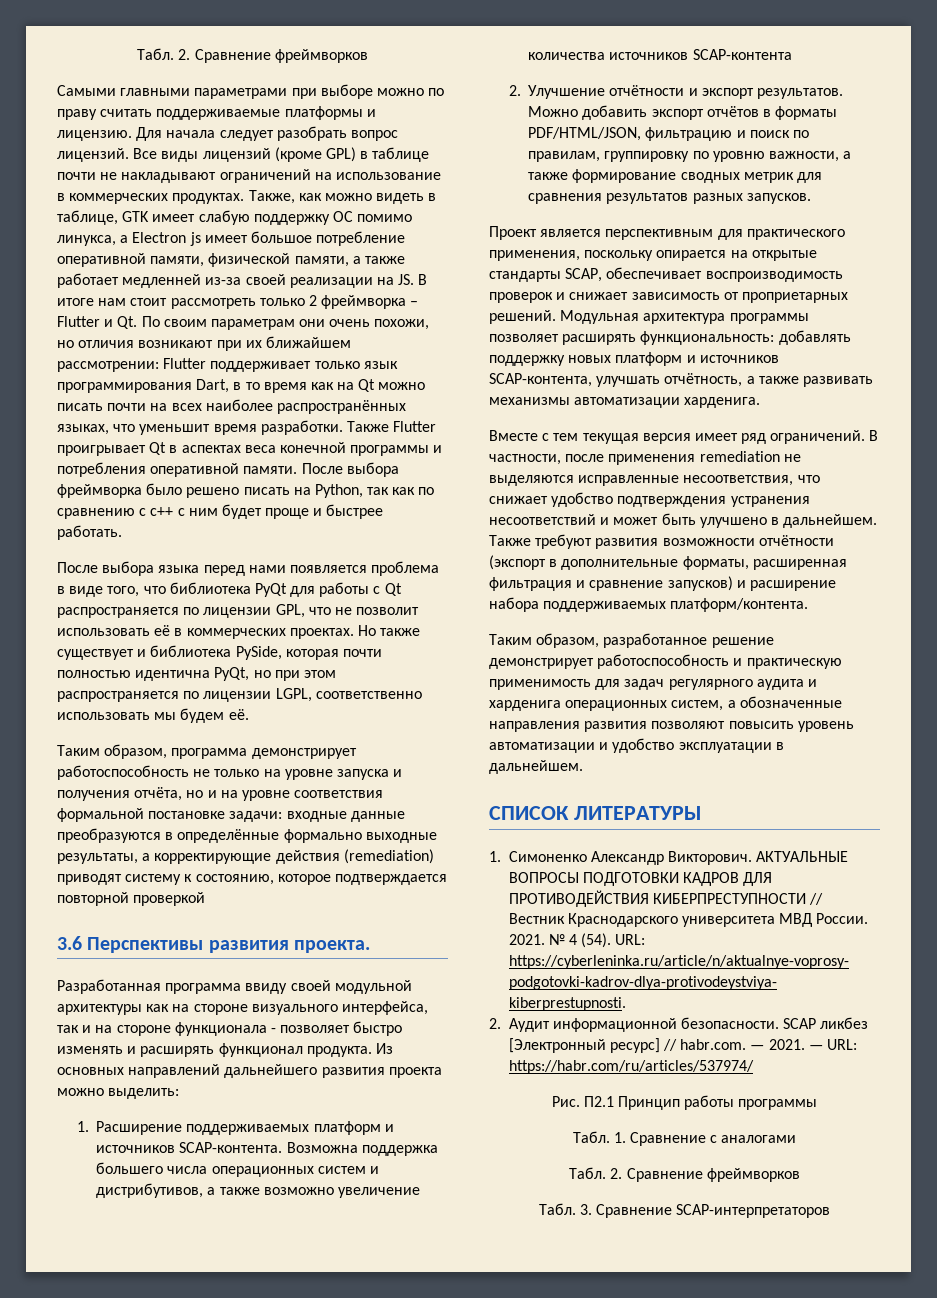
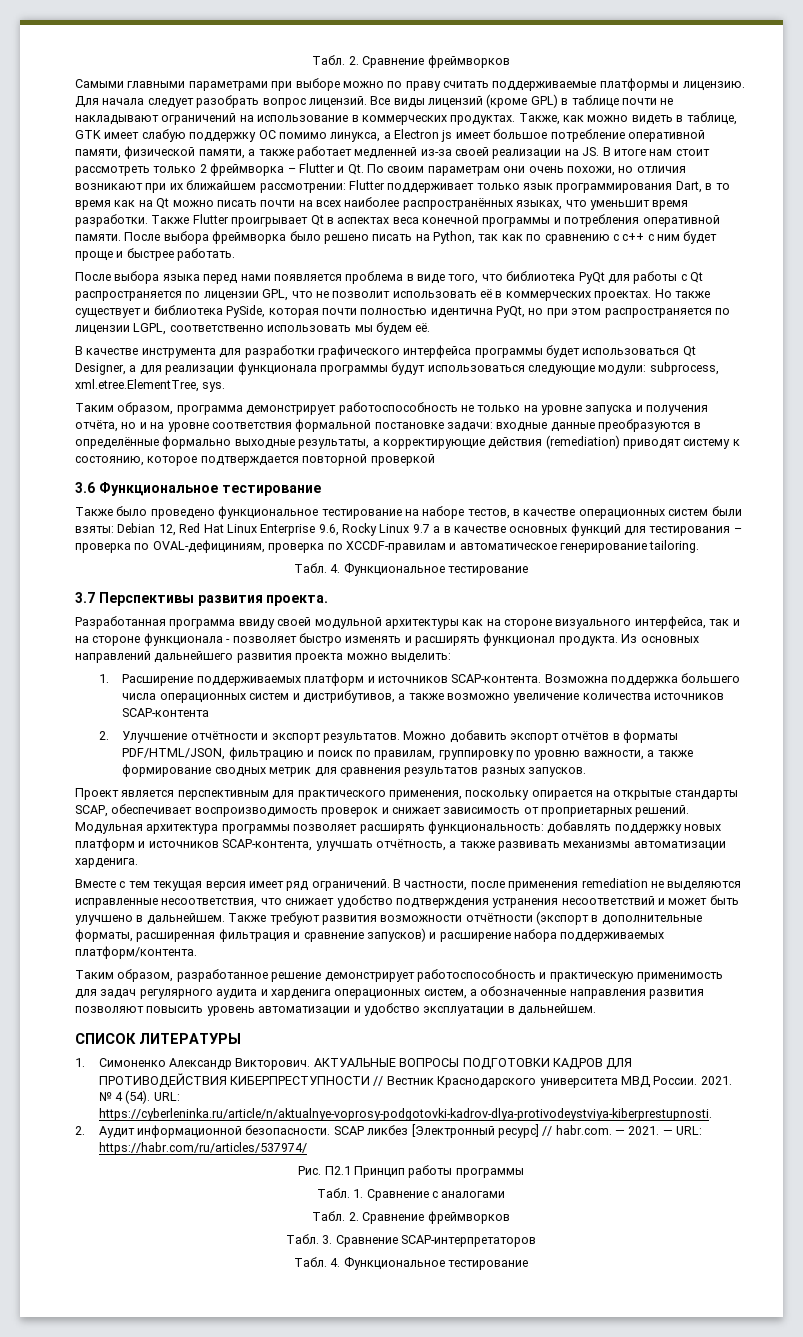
(249, 714) none -> [75,345,696,358] [75,362,719,375] [75,379,226,392] // В качестве инструмента для разработки графического интерфейса программы будет использоваться Qt Designer, а для реализации функционала программы будут использоваться следующие модули: subprocess, xml.etree.ElementTree, sys.
(82, 943) none -> [98,482,321,496] [75,506,742,519] [75,523,742,536] [75,540,700,553] [293,563,529,576] [75,592,95,603] Функциональное тестирование // Также было проведено функциональное тестирование на наборе тестов, в качестве операционных систем были взяты: Debian 12, Red Hat Linux Enterprise 9.6, Rocky Linux 9.7 а в качестве основных функций для тестирования – проверка по OVAL-дефициниям, проверка по XCCDF-правилам и автоматическое генерирование tailoring. // Табл. 4. Функциональное тестирование // 3.7
(831, 1211) none -> [293,1257,529,1270] // Табл. 4. Функциональное тестирование

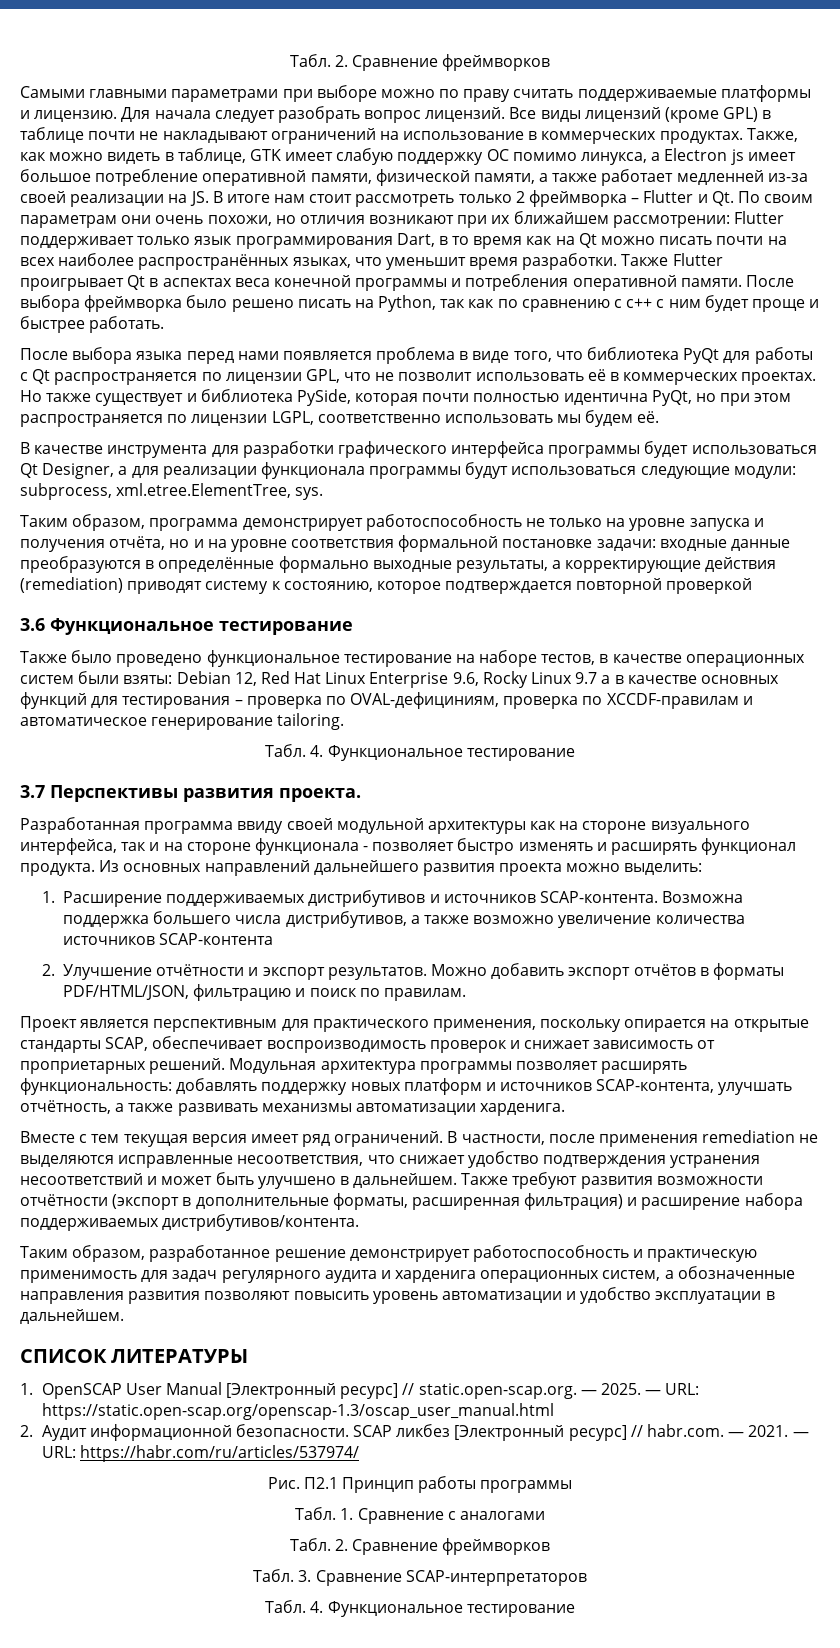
[304,673,365,686] платформ -> [308,890,426,907] дистрибутивов
[159,693,300,703] операционных систем и -> (282, 919) none
[374,750,693,760] [122,764,587,777] правилам, группировку по уровню важности, а также формирование сводных метрик для сравнения результатов разных запусков. -> [384,988,467,1001] правилам.
[218,928,426,942] фильтрация и сравнение запусков) -> [524,1193,624,1210] фильтрация)
[75,946,197,959] платформ/контента. -> [162,1214,360,1231] дистрибутивов/контента.
[98,1058,633,1070] [98,1073,732,1088] [98,1090,180,1104] [98,1108,712,1121] Симоненко Александр Викторович. АКТУАЛЬНЫЕ ВОПРОСЫ ПОДГОТОВКИ КАДРОВ ДЛЯ ПРОТИВОДЕЙСТВИЯ КИБЕРПРЕСТУПНОСТИ // Вестник Краснодарского университета МВД России. 2021. № 4 (54). URL: https://cyberleninka.ru/article/n/aktualnye-voprosy-podgotovki-kadrov-dlya-protivodeystviya-kiberprestupnosti. -> [41,1382,700,1399] [41,1403,554,1420] OpenSCAP User Manual [Электронный ресурс] // static.open-scap.org. — 2025. — URL: https://static.open-scap.org/openscap-1.3/oscap_user_manual.html

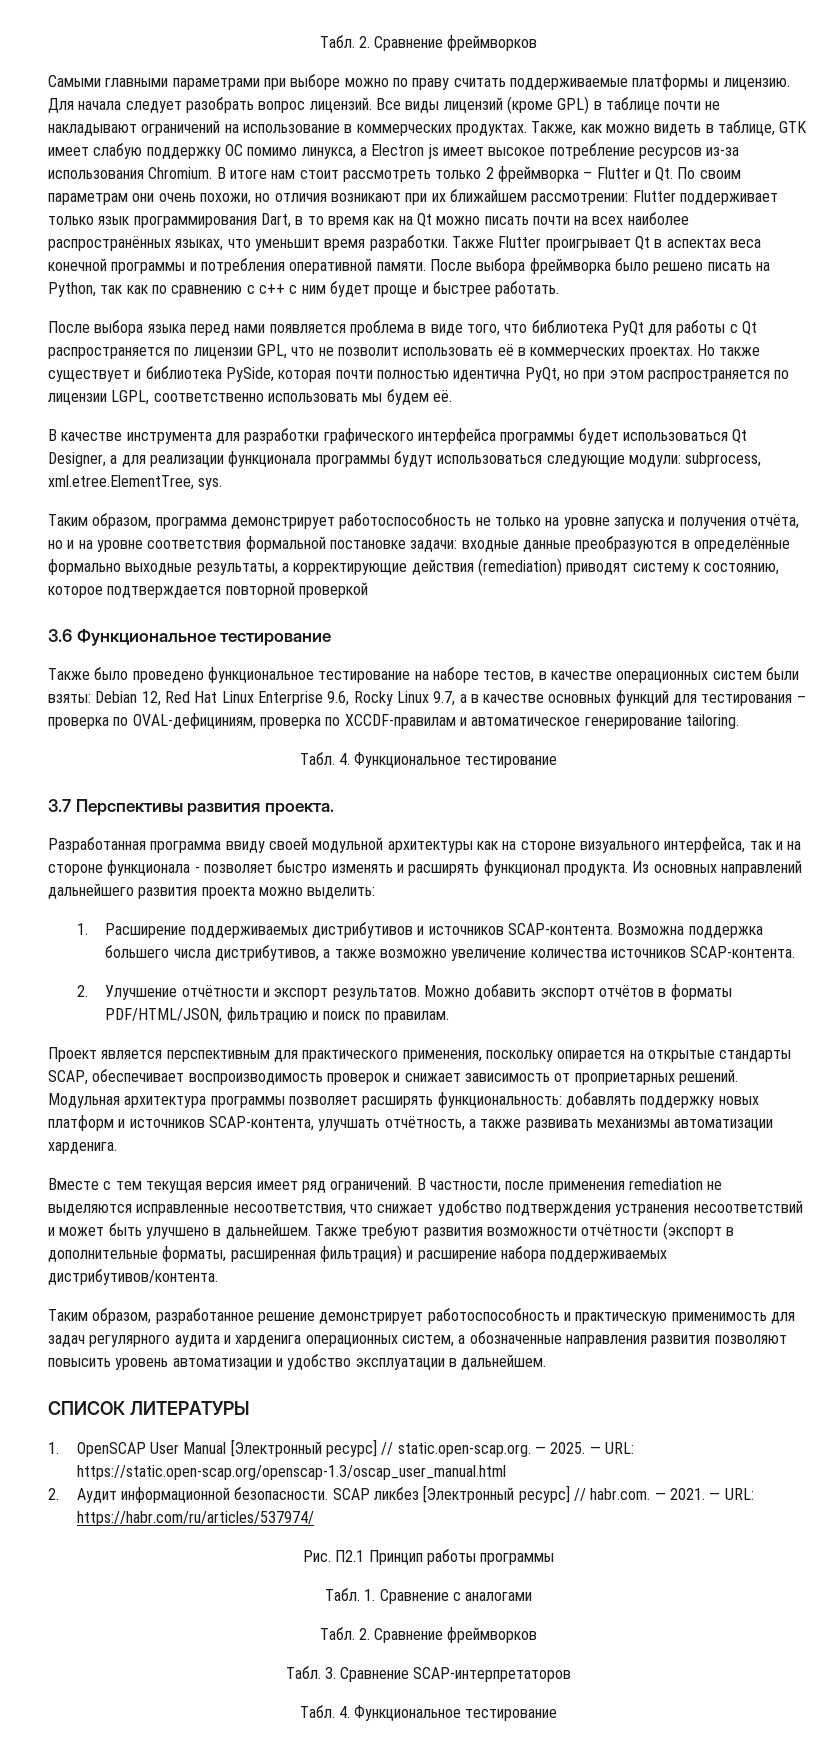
[20,169,808,186] [20,191,209,207] большое потребление оперативной памяти, физической памяти, а также работает медленней из-за своей реализации на JS. -> [488,143,740,159] [48,167,213,179] высокое потребление ресурсов из-за использования Chromium.
[575,672,598,684] 9.7 -> [433,691,456,706] 9.7,
[159,933,274,945] SCAP-контента -> [690,946,796,958] SCAP-контента.

